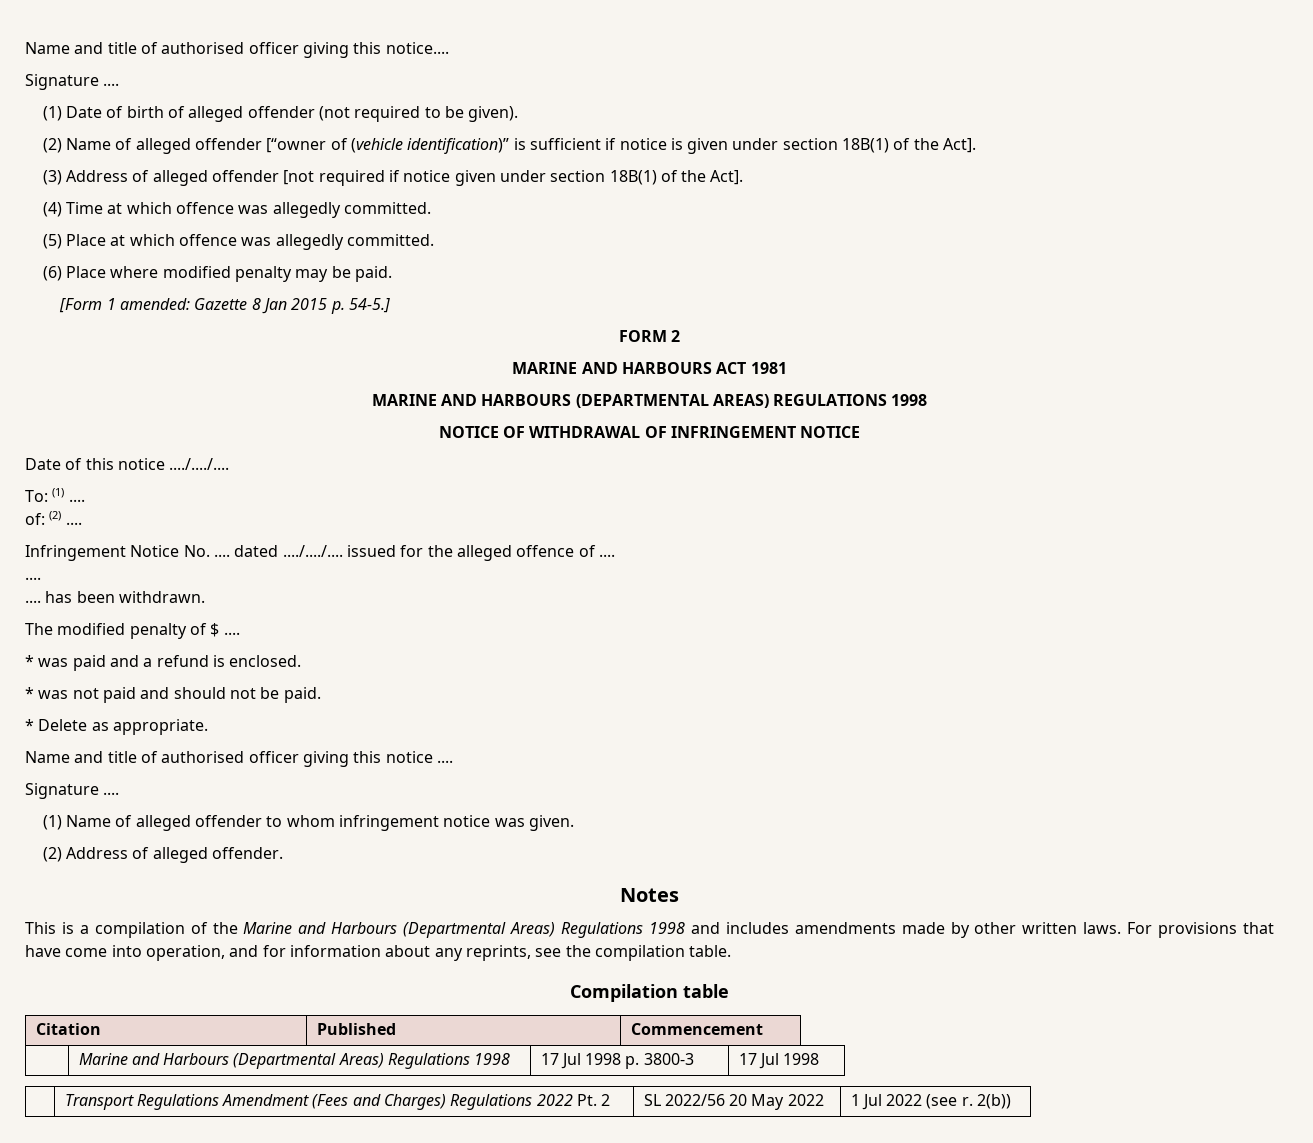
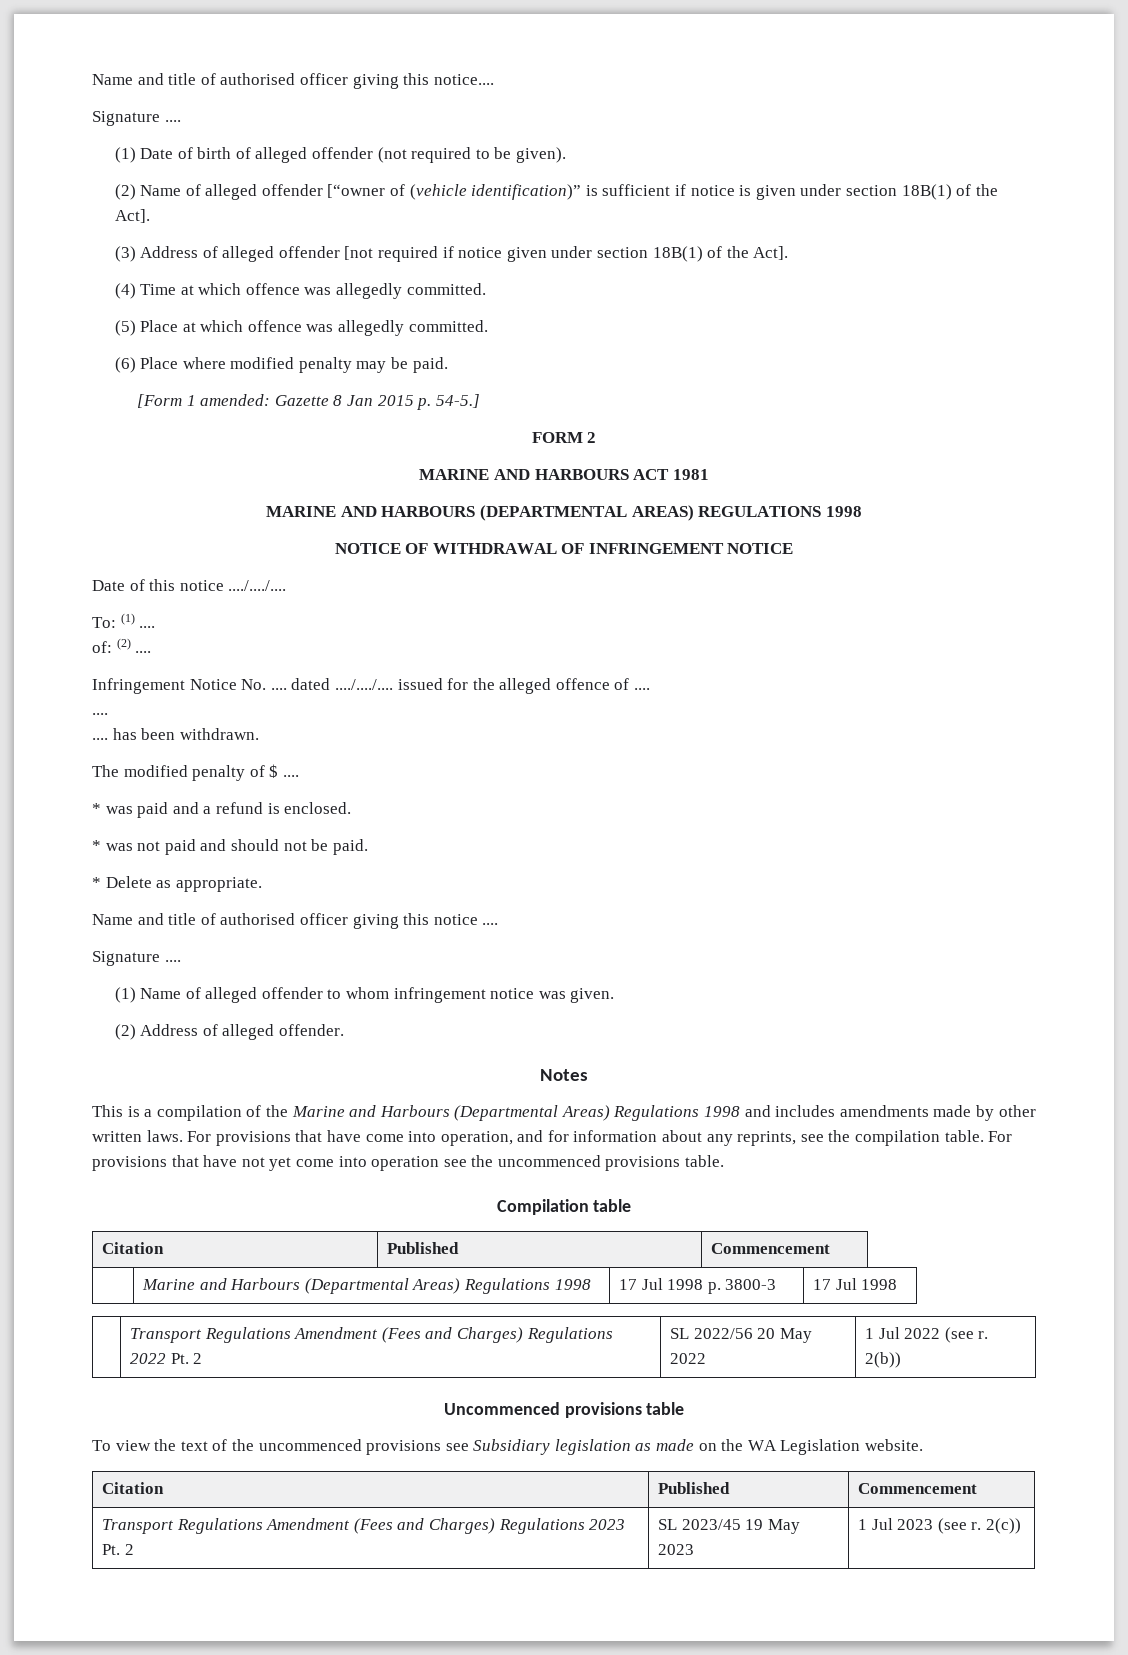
(732, 951) none -> [988,1131,1013,1142] [92,1155,725,1171] For provisions that have not yet come into operation see the uncommenced provisions table.
(1012, 1101) none -> [443,1402,685,1418] [92,1439,924,1455] [102,1482,165,1494] [658,1482,731,1494] [858,1483,978,1494] [102,1518,626,1534] [102,1544,134,1555] [658,1519,800,1534] [658,1544,695,1555] [858,1518,1022,1534] // Uncommenced provisions table // To view the text of the uncommenced provisions see Subsidiary legislation as made on the WA Legislation website. // Citation | Published | Commencement // Transport Regulations Amendment (Fees and Charges) Regulations 2023 Pt. 2 | SL 2023/45 19 May 2023 | 1 Jul 2023 (see r. 2(c))

